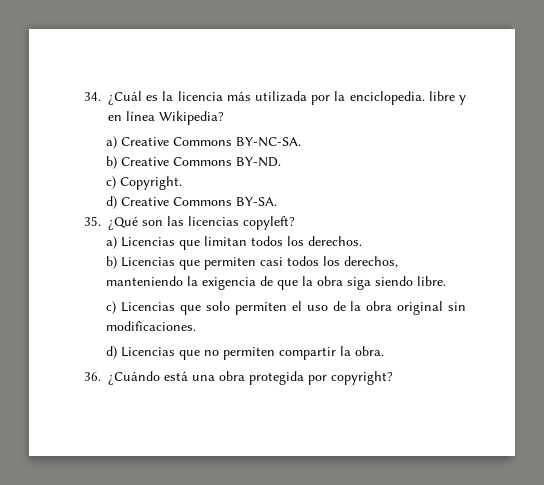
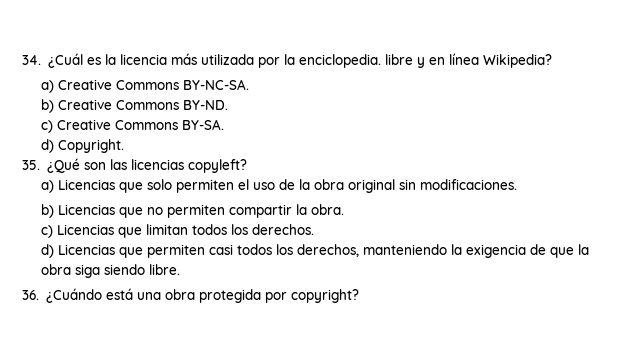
[120,176,183,190] [106,196,118,209] Copyright. // d) -> (53, 126) none
(278, 201) none -> [40,139,124,153] // d) Copyright.
(201, 245) none -> [146,179,517,193] [40,204,344,218] [40,224,142,238] solo permiten el uso de la obra original sin modificaciones. // b) Licencias que no permiten compartir la obra. // c) Licencias que
[106,256,118,269] b) -> [40,244,54,258] d)
[106,301,466,315] [106,321,197,331] [106,346,385,360] // c) Licencias que solo permiten el uso de la obra original sin modificaciones. // d) Licencias que no permiten compartir la obra. -> (180, 269) none

